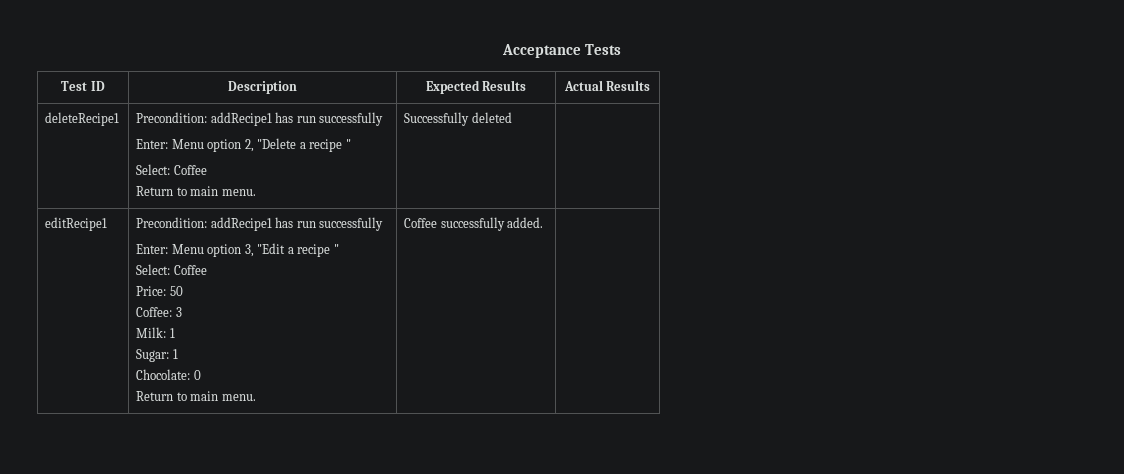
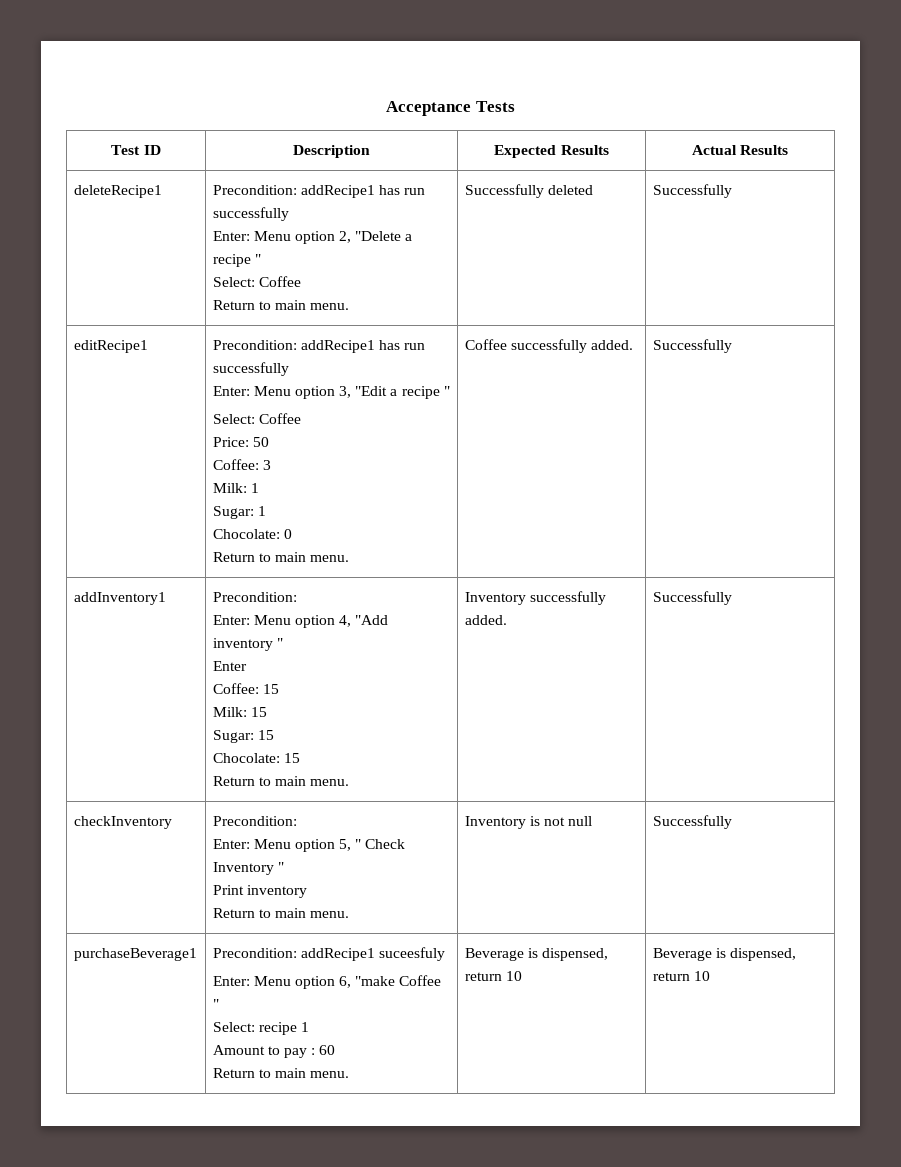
(512, 117) none -> [652,184,732,198] Successfully
(544, 222) none -> [652,339,732,353] [73,592,166,605] [212,592,297,602] [212,615,389,628] [212,638,283,651] [212,661,247,671] [212,683,279,694] [212,707,267,717] [212,730,274,743] [212,753,300,763] [212,776,350,786] [464,591,606,605] [464,615,507,625] [652,591,732,605] [73,816,172,829] [212,816,297,826] [212,839,406,852] [212,862,284,875] [212,885,307,898] [212,908,350,918] [464,816,593,829] [652,815,732,829] [73,948,197,961] [212,947,445,961] [212,975,442,989] [212,999,219,1009] [212,1022,309,1035] [212,1045,336,1058] [212,1068,350,1078] [464,948,608,961] [464,971,522,981] [652,948,796,961] [652,971,710,981] Successfully // addInventory1 | Precondition: // Enter: Menu option 4, "Add inventory " // Enter // Coffee: 15 // Milk: 15 // Sugar: 15 // Chocolate: 15 // Return to main menu. | Inventory successfully added. | Successfully // checkInventory | Precondition: // Enter: Menu option 5, " Check Inventory " // Print inventory // Return to main menu. | Inventory is not null | Successfully // purchaseBeverage1 | Precondition: addRecipe1 suceesfuly // Enter: Menu option 6, "make Coffee " // Select: recipe 1 // Amount to pay : 60 // Return to main menu. | Beverage is dispensed, return 10 | Beverage is dispensed, return 10

